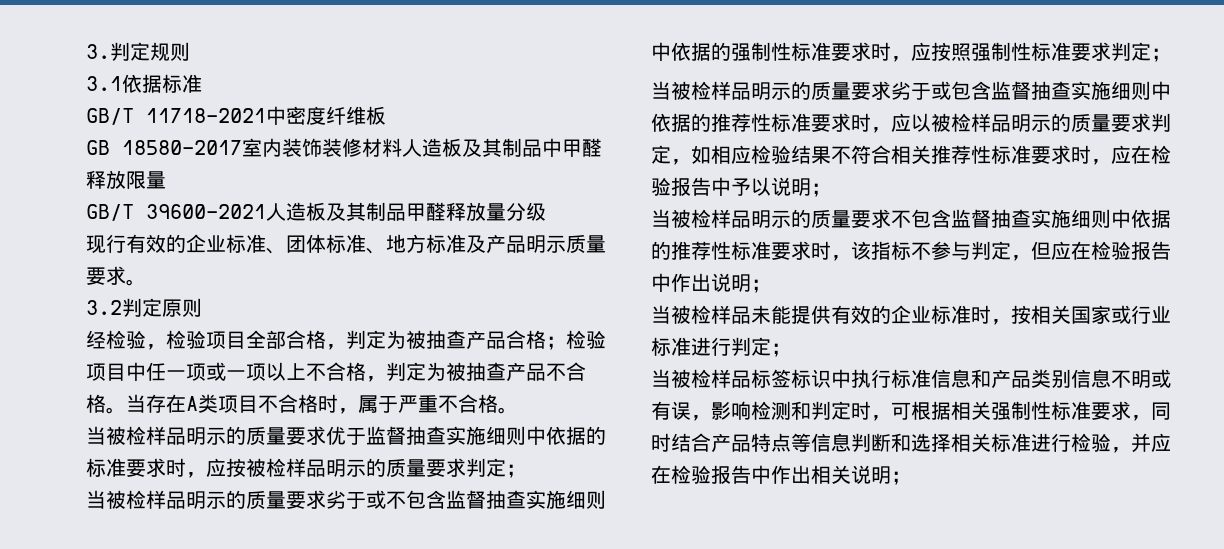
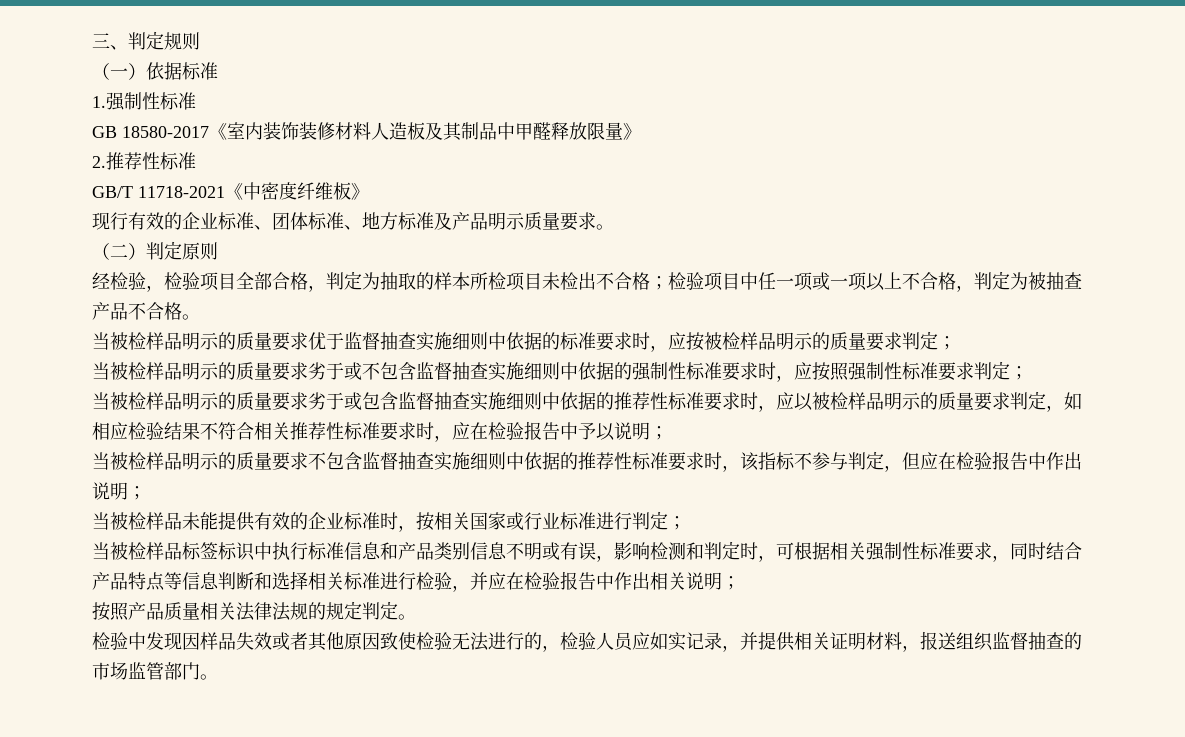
[86,44,110,59] 3. -> [92,33,128,50] 三、
[86,76,122,91] 3.1 -> [92,63,146,80] （一）
[86,106,386,125] GB/T 11718-2021中密度纤维板 -> [92,92,196,111] 1.强制性标准
(242, 147) none -> [209,123,227,140] 《
[86,202,546,221] // GB/T 39600-2021人造板及其制品甲醛释放量分级 -> [623,123,641,140] [92,152,196,170] [92,182,369,200] 》 // 2.推荐性标准 // GB/T 11718-2021《中密度纤维板》
[86,300,122,315] 3.2 -> [92,243,146,260] （二）
[406,330,506,349] 被抽查产品 -> [380,272,614,291] 抽取的样本所检项目未检出不
[126,394,518,414] 当存在A类项目不合格时，属于严重不合格。 -> (200, 317) none
(911, 478) none -> [92,601,416,621] [92,631,1082,652] [92,662,218,680] // 按照产品质量相关法律法规的规定判定。 // 检验中发现因样品失效或者其他原因致使检验无法进行的，检验人员应如实记录，并提供相关证明材料，报送组织监督抽查的市场监管部门。

